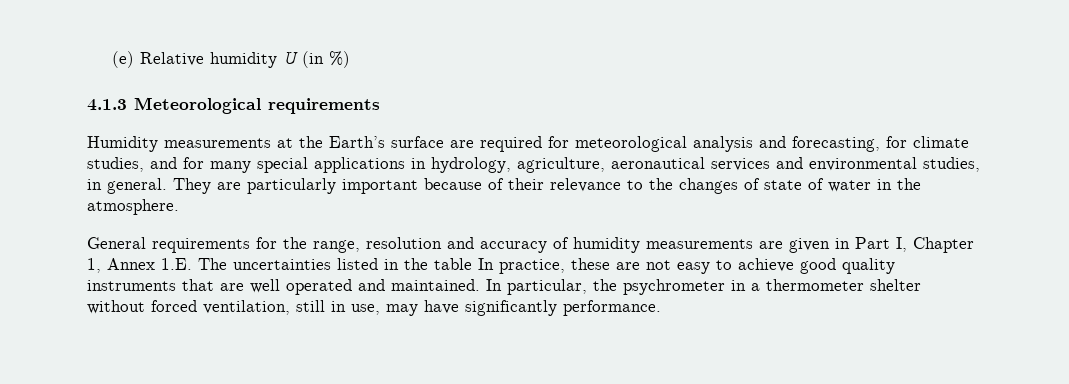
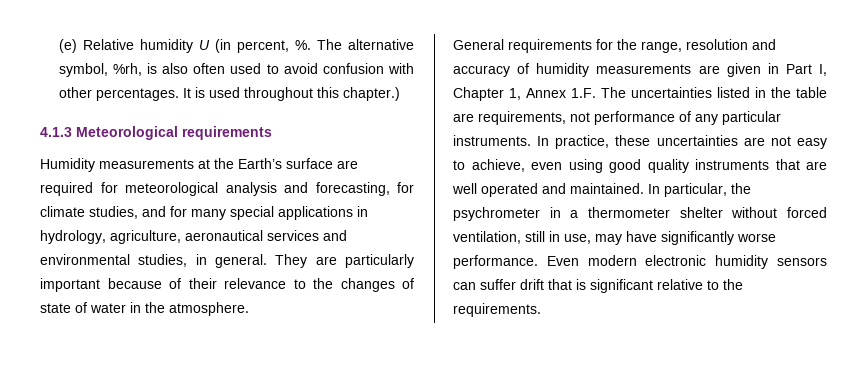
[329,51,351,68] %) -> [236,39,414,53] [58,63,415,77] [58,87,400,101] percent, %. The alternative symbol, %rh, is also often used to avoid confusion with other percentages. It is used throughout this chapter.)
[161,258,192,270] 1.E. -> [571,88,596,98] 1.F.
(472, 264) none -> [453,111,781,125] [453,135,531,146] are requirements, not performance of any particular instruments.
(610, 264) none -> [656,135,738,146] uncertainties
[738,258,794,272] achieve -> [471,159,603,173] achieve, even using
[563,300,661,316] performance. -> [737,233,776,242] [453,255,827,269] [453,279,743,293] [453,303,541,317] worse performance. Even modern electronic humidity sensors can suffer drift that is significant relative to the requirements.

